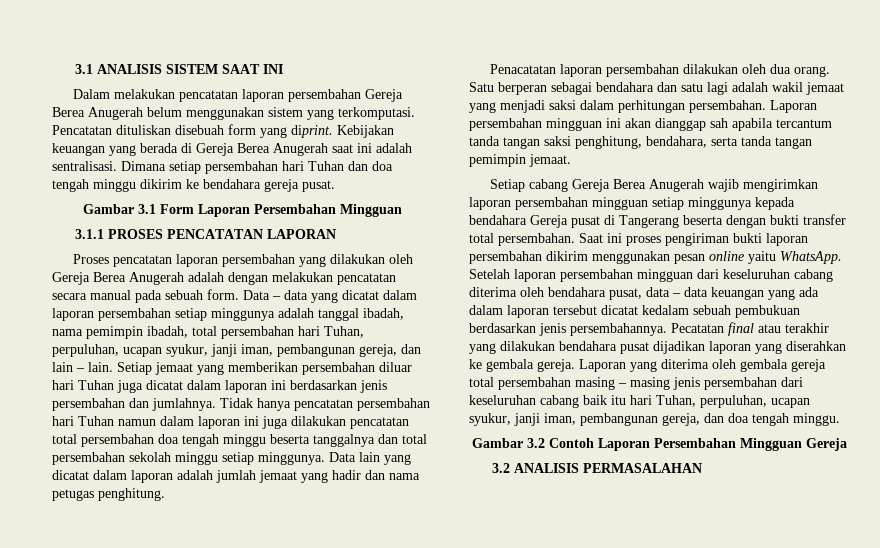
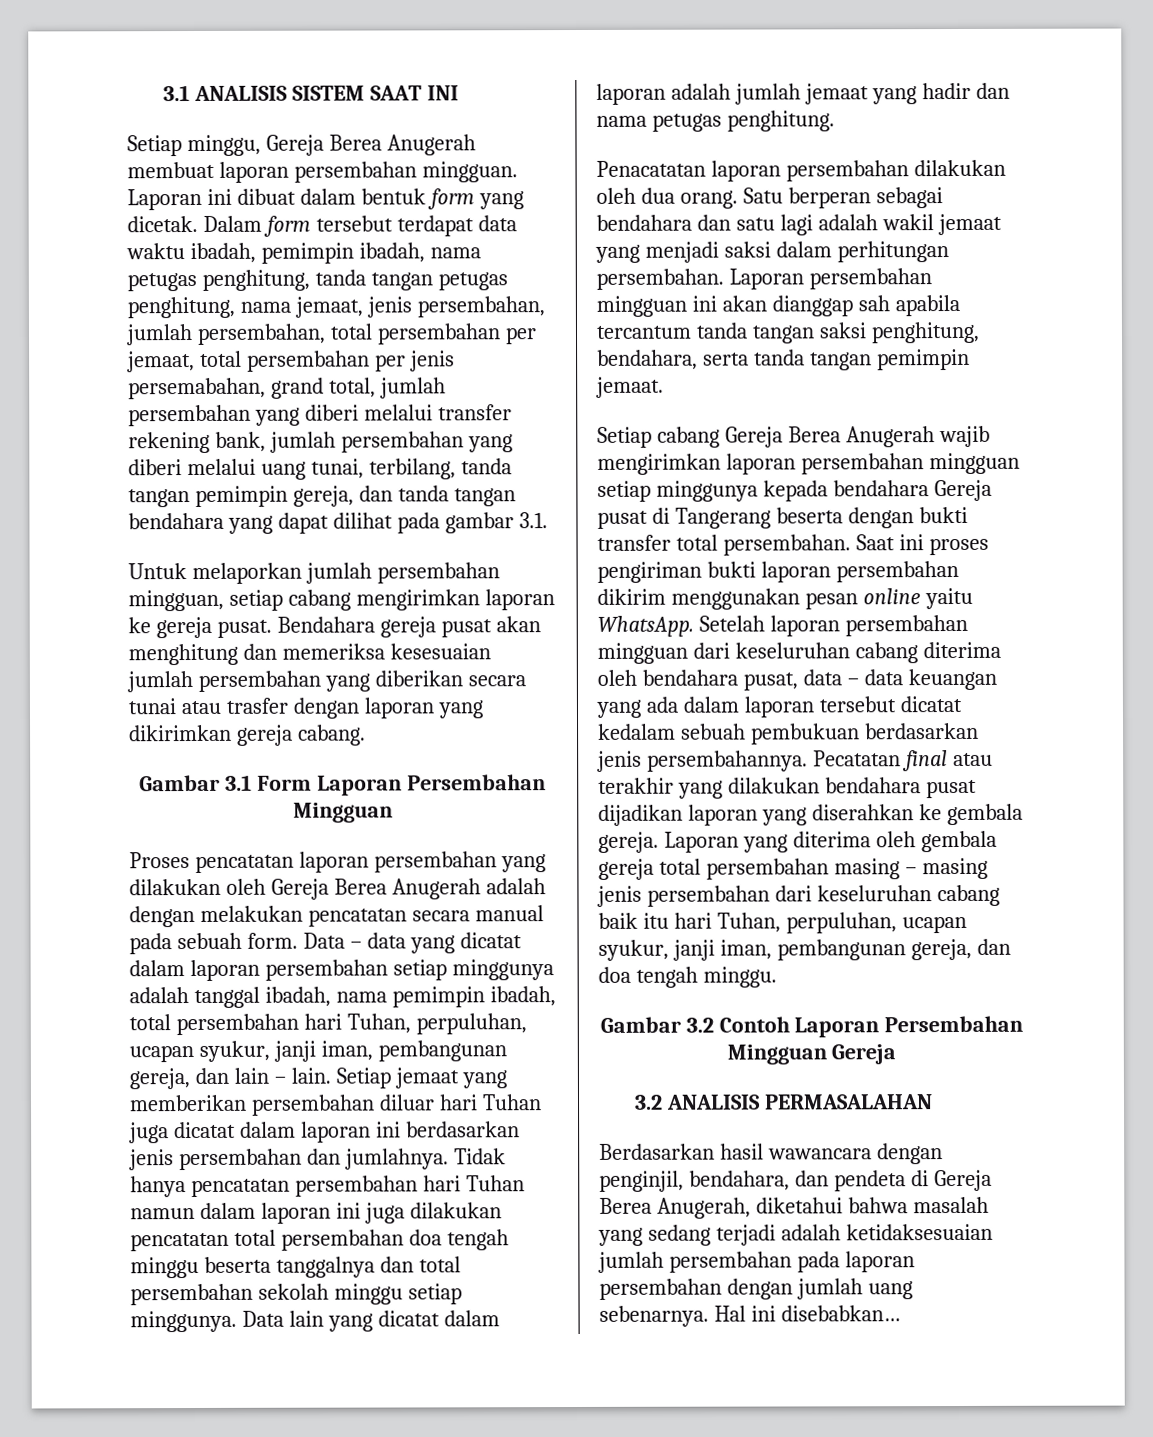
[73,89,404,102] [52,107,415,120] [52,124,394,138] [52,143,412,156] [52,161,393,174] [52,179,335,192] Dalam melakukan pencatatan laporan persembahan Gereja Berea Anugerah belum menggunakan sistem yang terkomputasi. Pencatatan dituliskan disebuah form yang diprint. Kebijakan keuangan yang berada di Gereja Berea Anugerah saat ini adalah sentralisasi. Dimana setiap persembahan hari Tuhan dan doa tengah minggu dikirim ke bendahara gereja pusat. -> [127,134,476,157] [127,161,518,183] [127,188,524,211] [127,215,517,237] [126,242,481,264] [127,269,508,292] [127,296,545,319] [126,323,537,346] [127,350,455,373] [128,377,446,400] [128,404,512,427] [128,431,513,454] [128,458,512,480] [128,485,516,508] [128,512,548,534] [128,562,500,585] [128,589,555,612] [128,616,541,639] [128,643,491,666] [127,670,526,693] [128,697,483,719] [129,724,366,746] Setiap minggu, Gereja Berea Anugerah membuat laporan persembahan mingguan. Laporan ini dibuat dalam bentuk form yang dicetak. Dalam form tersebut terdapat data waktu ibadah, pemimpin ibadah, nama petugas penghitung, tanda tangan petugas penghitung, nama jemaat, jenis persembahan, jumlah persembahan, total persembahan per jemaat, total persembahan per jenis persemabahan, grand total, jumlah persembahan yang diberi melalui transfer rekening bank, jumlah persembahan yang diberi melalui uang tunai, terbilang, tanda tangan pemimpin gereja, dan tanda tangan bendahara yang dapat dilihat pada gambar 3.1. // Untuk melaporkan jumlah persembahan mingguan, setiap cabang mengirimkan laporan ke gereja pusat. Bendahara gereja pusat akan menghitung dan memeriksa kesesuaian jumlah persembahan yang diberikan secara tunai atau trasfer dengan laporan yang dikirimkan gereja cabang.
[74,229,336,239] // 3.1.1 PROSES PENCATATAN LAPORAN -> (393, 812) none
(702, 468) none -> [599,1143,943,1165] [599,1169,992,1192] [599,1196,989,1219] [598,1223,993,1246] [598,1251,915,1273] [599,1278,913,1300] [599,1305,901,1327] // Berdasarkan hasil wawancara dengan penginjil, bendahara, dan pendeta di Gereja Berea Anugerah, diketahui bahwa masalah yang sedang terjadi adalah ketidaksesuaian jumlah persembahan pada laporan persembahan dengan jumlah uang sebenarnya. Hal ini disebabkan…

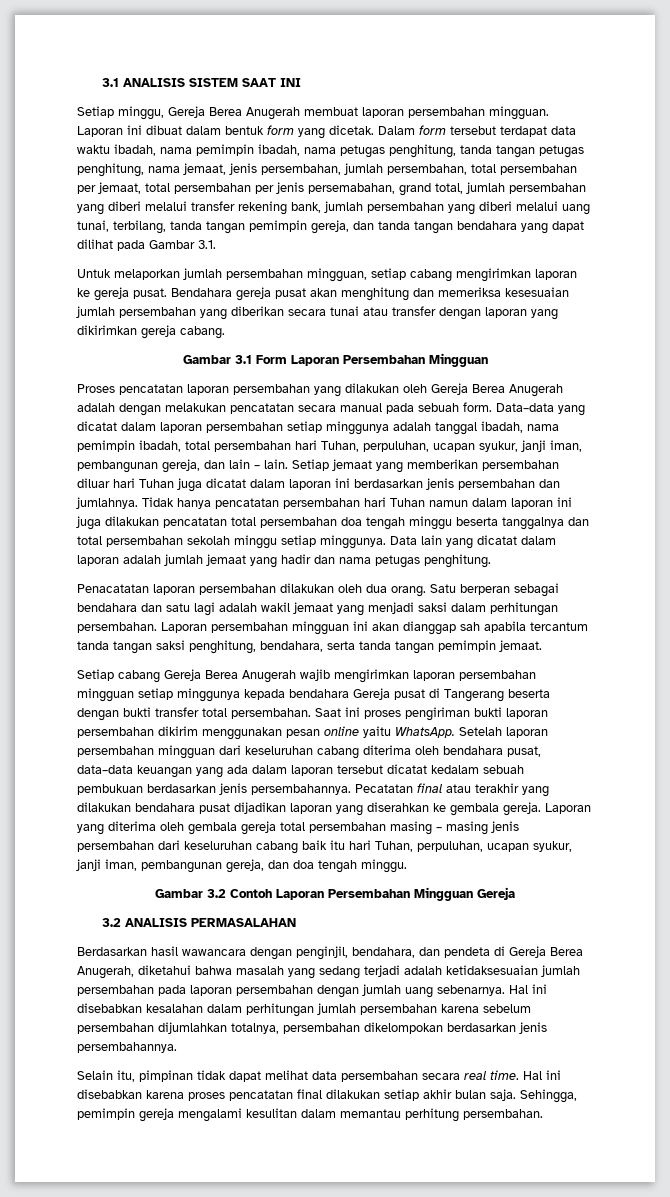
(256, 253) none -> [160,147,192,154] nama
[444,512,514,534] gambar -> [149,240,195,249] Gambar
[225,697,288,714] trasfer -> [392,306,436,316] transfer
[302,932,406,949] Data – data -> [496,403,554,412] Data–data
[802,669,903,686] data – data -> [77,765,133,774] data–data
[780,1305,901,1322] disebabkan… -> [77,1003,531,1017] [77,1022,547,1034] [77,1042,177,1053] [77,1070,561,1082] [77,1089,577,1103] [77,1108,543,1122] disebabkan kesalahan dalam perhitungan jumlah persembahan karena sebelum persembahan dijumlahkan totalnya, persembahan dikelompokan berdasarkan jenis persembahannya. // Selain itu, pimpinan tidak dapat melihat data persembahan secara real time. Hal ini disebabkan karena proses pencatatan final dilakukan setiap akhir bulan saja. Sehingga, pemimpin gereja mengalami kesulitan dalam memantau perhitung persembahan.

